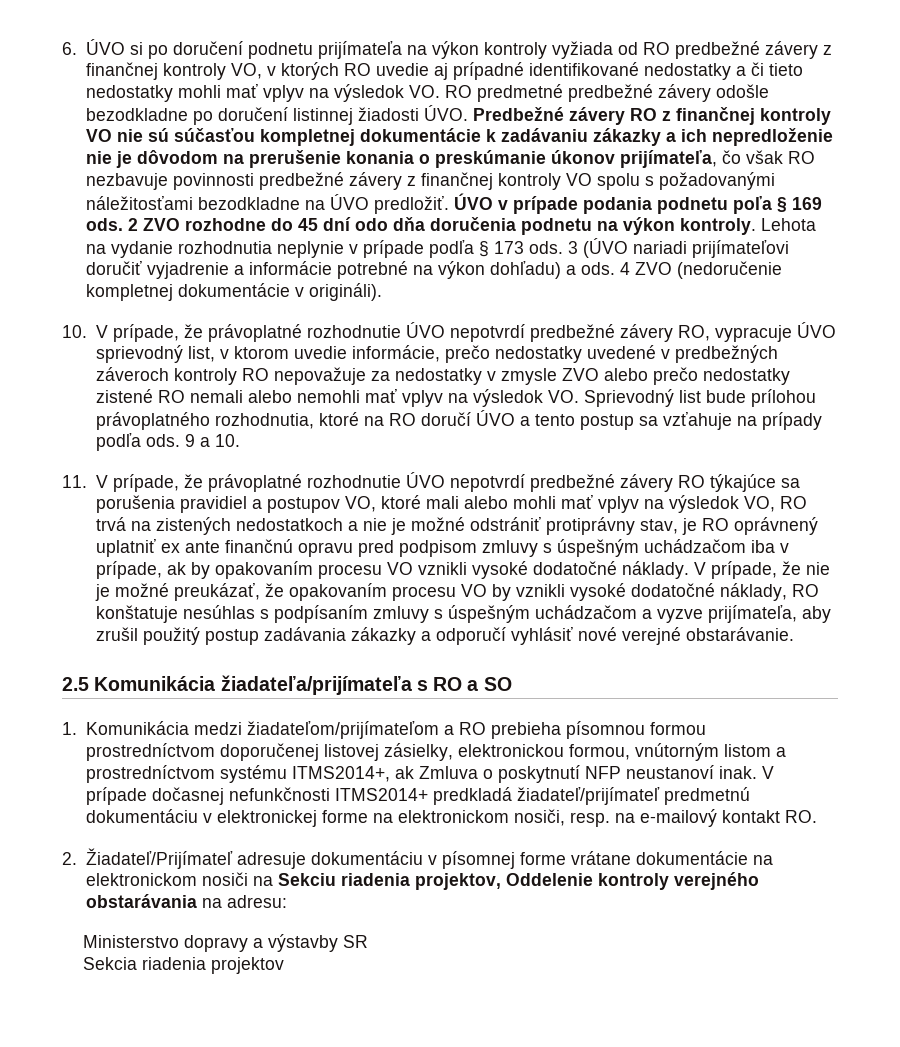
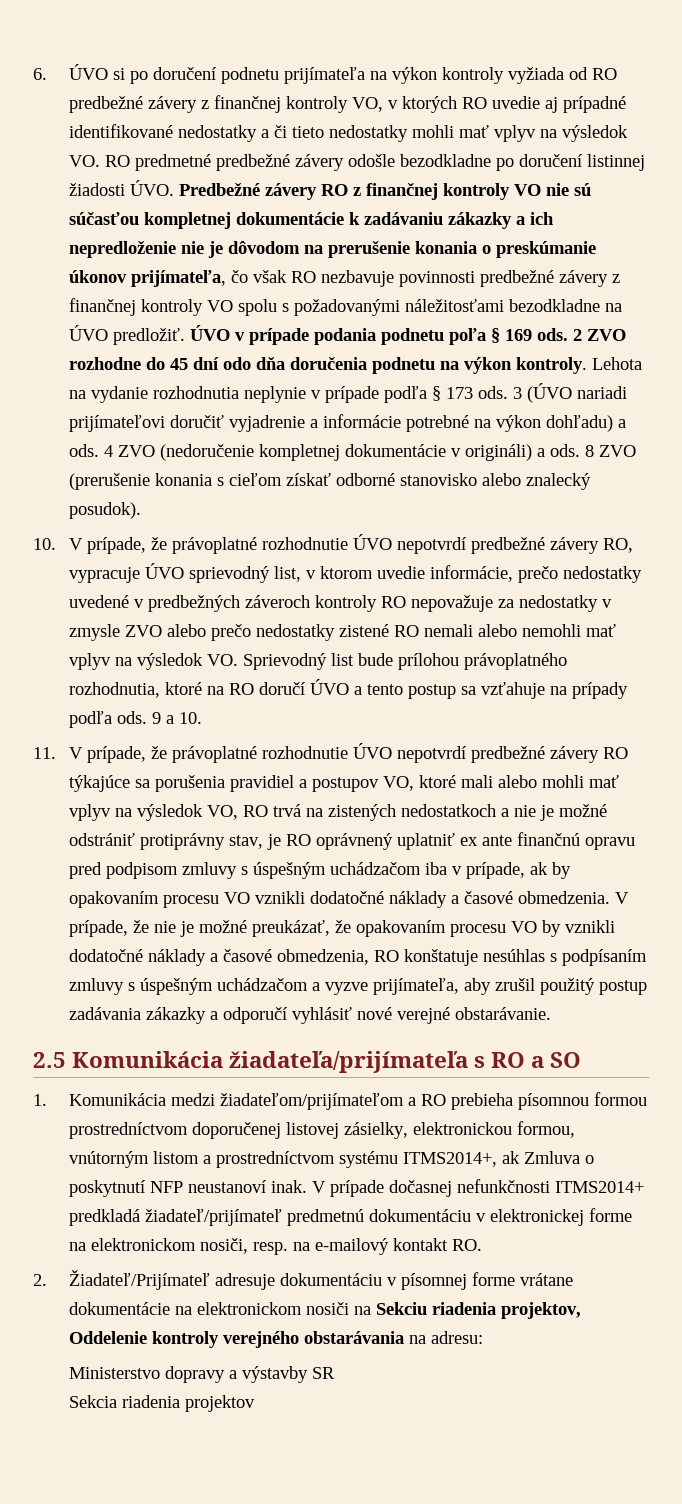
[308,283,382,301] origináli). -> [464,444,636,461] [68,473,591,490] [68,502,141,519] origináli) a ods. 8 ZVO (prerušenie konania s cieľom získať odborné stanovisko alebo znalecký posudok).
[471,561,689,579] vysoké dodatočné náklady. -> [309,891,610,908] dodatočné náklady a časové obmedzenia.
[569,583,787,601] vysoké dodatočné náklady, -> [68,949,369,966] dodatočné náklady a časové obmedzenia,

